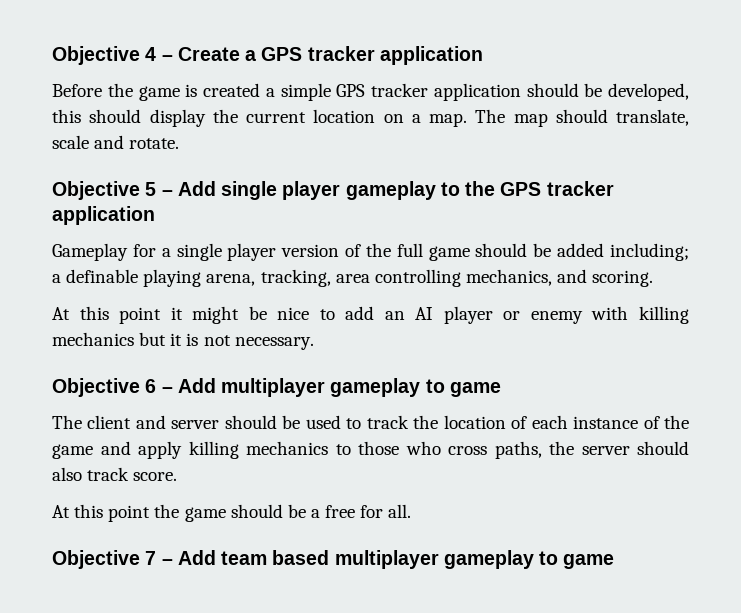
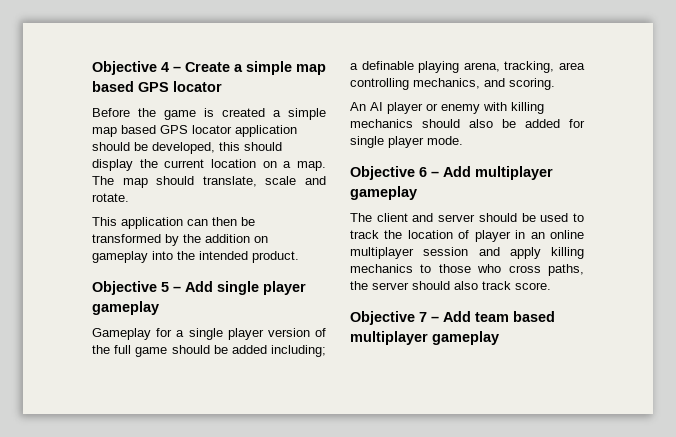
[261,46,483,65] GPS tracker application -> [246,61,326,75] [92,81,222,92] simple map based GPS locator
[336,83,428,97] GPS tracker -> [92,125,232,137] map based GPS locator
(180, 143) none -> [92,217,255,229] [92,234,268,246] [92,251,299,263] // This application can then be transformed by the addition on gameplay into the intended product.
[440,181,614,196] [52,206,155,225] to the GPS tracker application -> (159, 308) none
[52,306,405,324] At this point it might be nice to add an -> [350,102,366,111] An
[139,332,314,350] but it is not necessary. -> [422,119,585,128] [350,136,463,148] should also be added for single player mode.
[425,379,501,397] to game -> (417, 193) none
[531,415,689,429] [52,444,93,459] each instance of the game -> [474,230,584,242] [350,247,469,259] player in an online multiplayer session
[52,504,412,522] // At this point the game should be a free for all. -> (551, 286) none
[539,551,615,569] to game -> (499, 338) none

